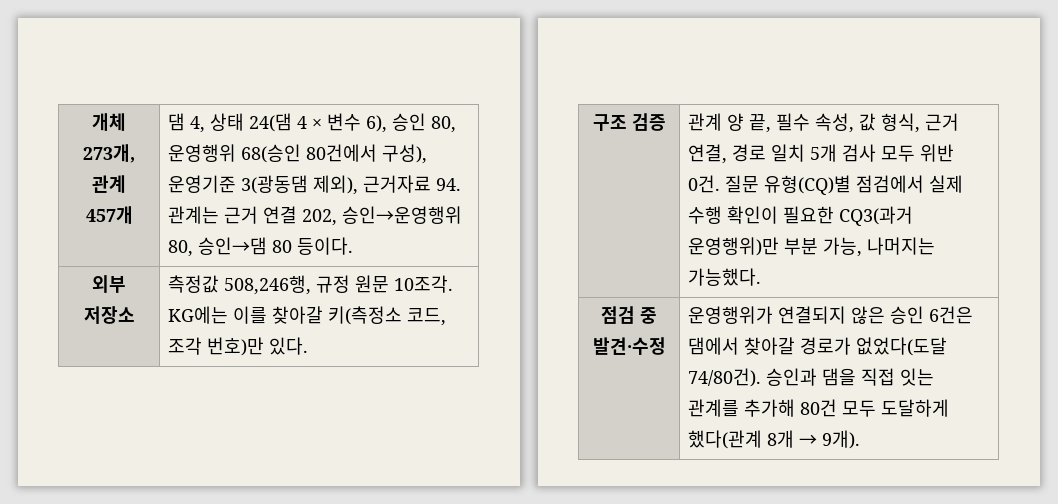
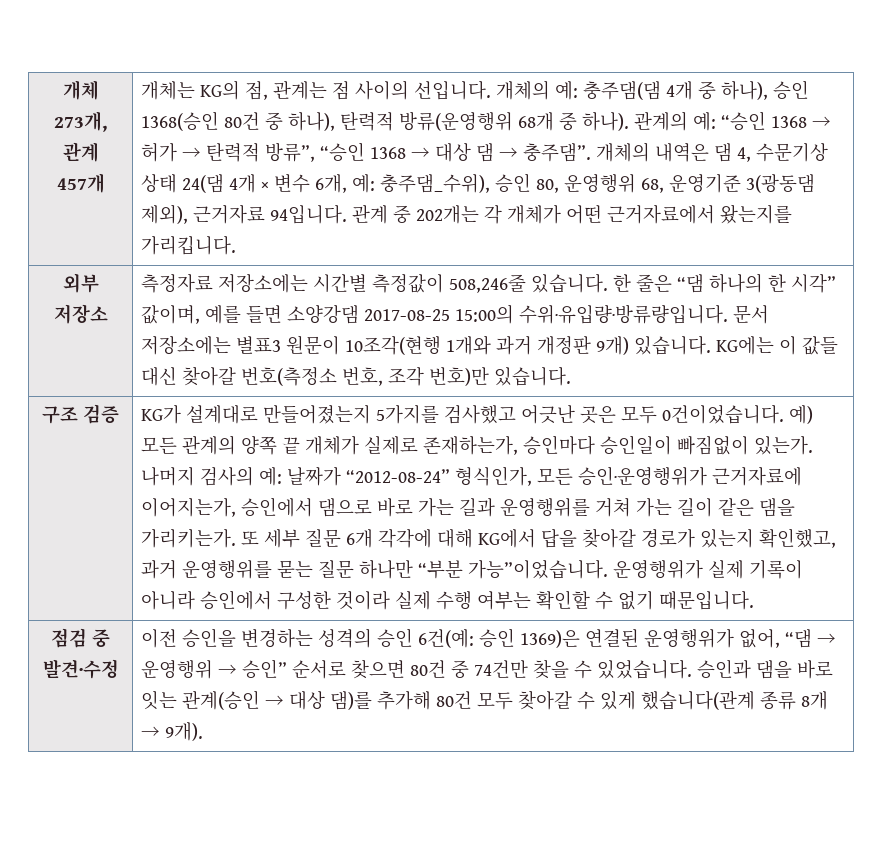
(133, 215) none -> [141,80,810,100] [141,111,832,131] [141,142,710,162] 개체는 KG의 점, 관계는 점 사이의 선입니다. 개체의 예: 충주댐(댐 4개 중 하나), 승인 1368(승인 80건 중 하나), 탄력적 방류(운영행위 68개 중 하나). 관계의 예: “승인 1368 → 허가 → 탄력적 방류”, “승인 1368 → 대상 댐 → 충주댐”. 개체의 내역은
(206, 124) none -> [756,143,829,162] 수문기상
[297,116,308,129] 4 -> [229,174,257,193] 4개
[366,113,457,133] [168,144,428,164] [168,175,462,195] [168,206,463,226] [168,237,354,257] [92,275,126,293] [83,306,135,324] [168,275,454,295] [168,306,447,326] 6), 승인 80, 운영행위 68(승인 80건에서 구성), 운영기준 3(광동댐 제외), 근거자료 94. 관계는 근거 연결 202, 승인→운영행위 80, 승인→댐 80 등이다. // 외부 저장소 | 측정값 508,246행, 규정 원문 10조각. KG에는 이를 찾아갈 키(측정소 코드, -> [315,173,816,193] [141,204,793,224] [141,235,237,255] [62,273,99,293] [53,304,108,324] [141,273,837,293] [141,304,770,324] [141,335,839,355] [141,366,384,386] 6개, 예: 충주댐_수위), 승인 80, 운영행위 68, 운영기준 3(광동댐 제외), 근거자료 94입니다. 관계 중 202개는 각 개체가 어떤 근거자료에서 왔는지를 가리킵니다. // 외부 저장소 | 측정자료 저장소에는 시간별 측정값이 508,246줄 있습니다. 한 줄은 “댐 하나의 한 시각” 값이며, 예를 들면 소양강댐 2017-08-25 15:00의 수위·유입량·방류량입니다. 문서 저장소에는 별표3 원문이 10조각(현행 1개와 과거 개정판 9개) 있습니다. KG에는 이 값들 대신 찾아갈 번호(측정소 번호,
[269,337,309,355] 있다. -> [494,366,572,386] 있습니다.
[688,113,960,133] [688,144,955,164] [688,175,964,195] [688,206,914,226] [688,237,936,257] [688,268,762,286] [601,306,657,324] [592,337,666,355] [688,306,974,324] [688,337,948,356] [688,368,935,387] [688,399,950,417] [688,430,763,449] 관계 양 끝, 필수 속성, 값 형식, 근거 연결, 경로 일치 5개 검사 모두 위반 0건. 질문 유형(CQ)별 점검에서 실제 수행 확인이 필요한 CQ3(과거 운영행위)만 부분 가능, 나머지는 가능했다. // 점검 중 발견·수정 | 운영행위가 연결되지 않은 승인 6건은 댐에서 찾아갈 경로가 없었다(도달 74/80건). 승인과 댐을 직접 잇는 관계를 추가해 80건 모두 도달하게 했다(관계 -> [141,404,814,424] [141,435,814,455] [141,466,803,486] [141,497,796,517] [141,528,837,548] [141,559,804,579] [141,590,755,610] [51,628,110,648] [42,659,119,679] [141,628,837,648] [141,659,834,679] [141,690,797,710] KG가 설계대로 만들어졌는지 5가지를 검사했고 어긋난 곳은 모두 0건이었습니다. 예) 모든 관계의 양쪽 끝 개체가 실제로 존재하는가, 승인마다 승인일이 빠짐없이 있는가. 나머지 검사의 예: 날짜가 “2012-08-24” 형식인가, 모든 승인·운영행위가 근거자료에 이어지는가, 승인에서 댐으로 바로 가는 길과 운영행위를 거쳐 가는 길이 같은 댐을 가리키는가. 또 세부 질문 6개 각각에 대해 KG에서 답을 찾아갈 경로가 있는지 확인했고, 과거 운영행위를 묻는 질문 하나만 “부분 가능”이었습니다. 운영행위가 실제 기록이 아니라 승인에서 구성한 것이라 실제 수행 여부는 확인할 수 없기 때문입니다. // 점검 중 발견·수정 | 이전 승인을 변경하는 성격의 승인 6건(예: 승인 1369)은 연결된 운영행위가 없어, “댐 → 운영행위 → 승인” 순서로 찾으면 80건 중 74건만 찾을 수 있었습니다. 승인과 댐을 바로 잇는 관계(승인 → 대상 댐)를 추가해 80건 모두 찾아갈 수 있게 했습니다(관계 종류

